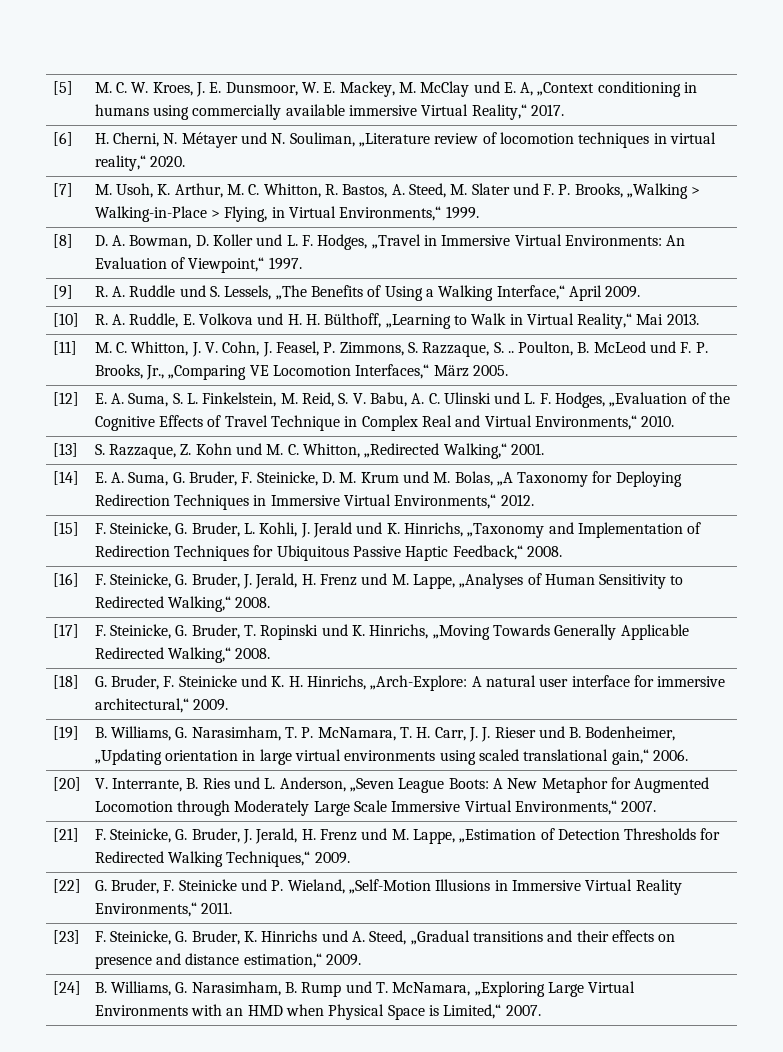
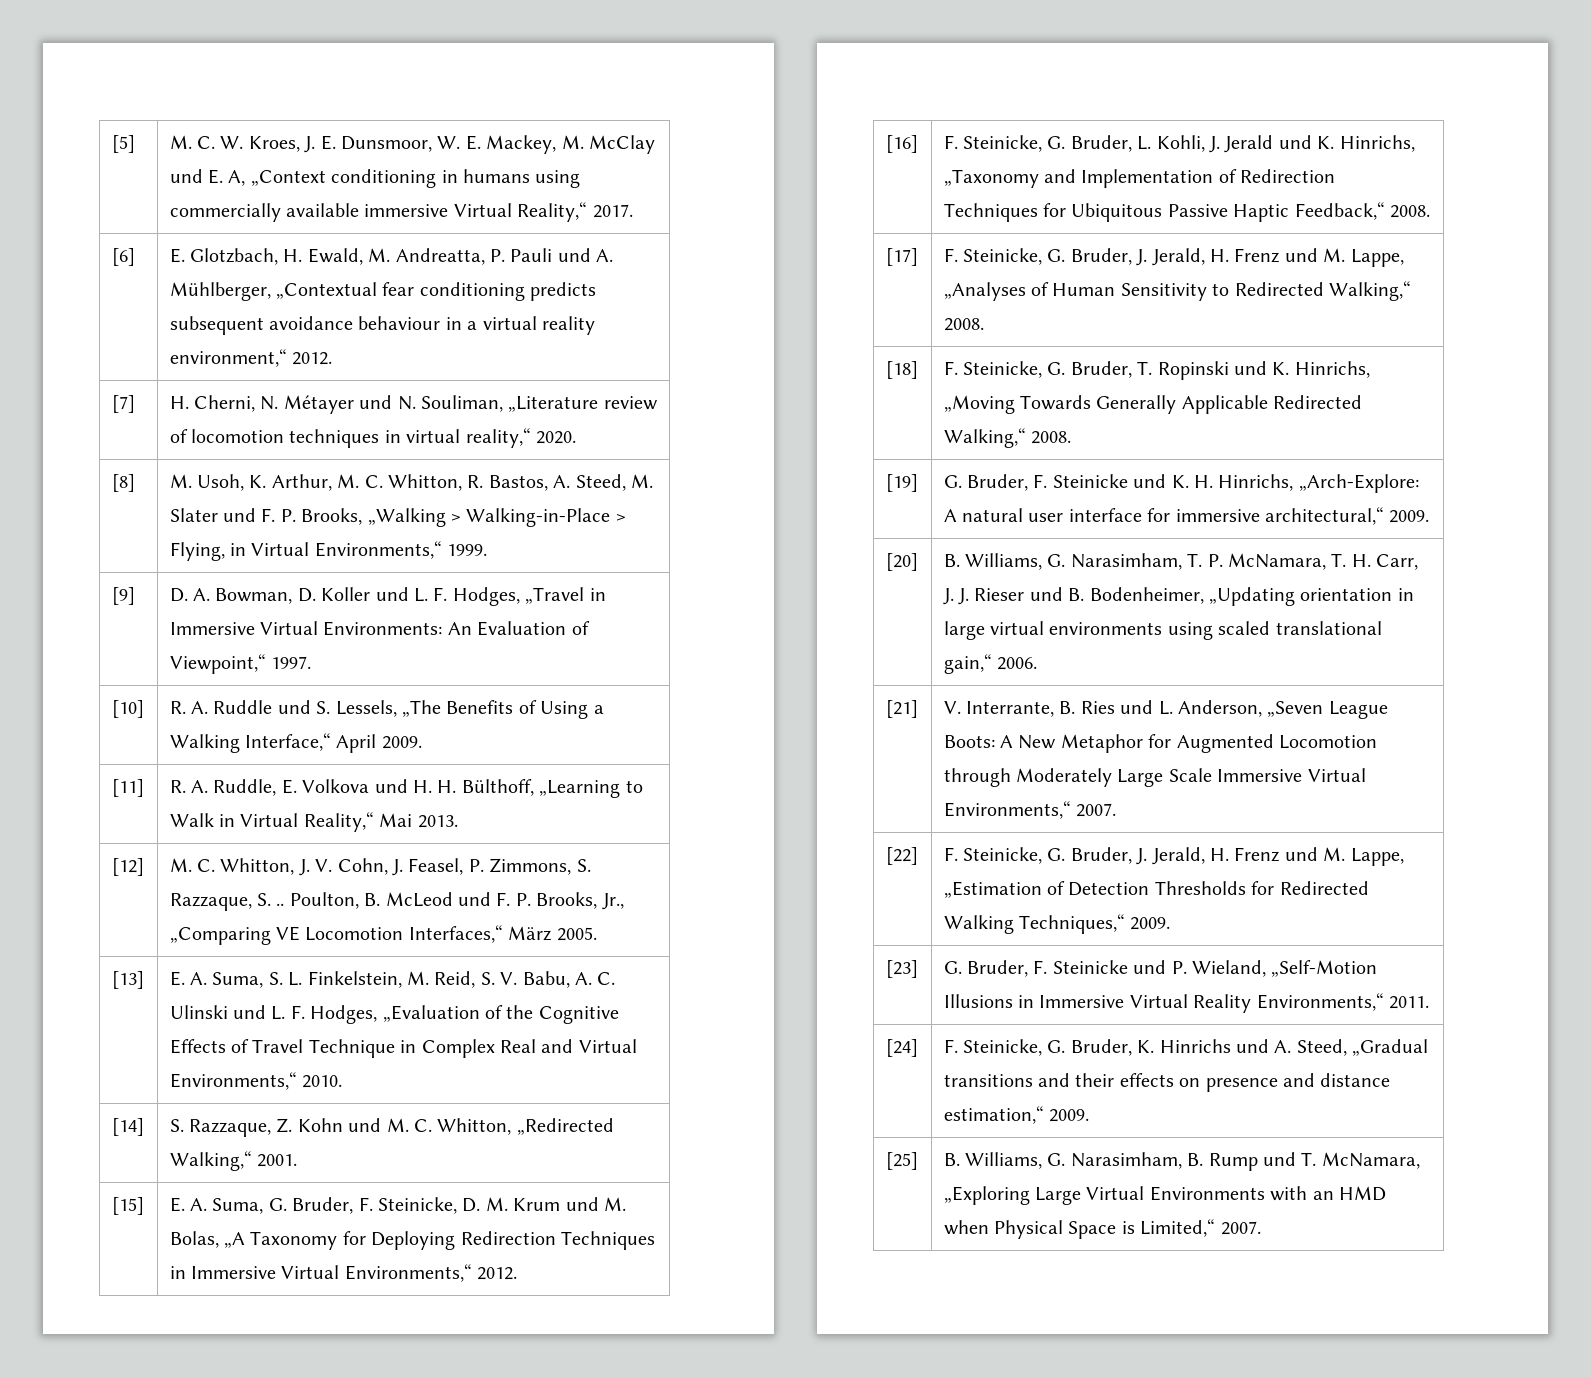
(73, 139) none -> [169,248,614,265] [169,282,597,301] [169,316,595,335] [169,349,332,367] [111,395,135,413] | E. Glotzbach, H. Ewald, M. Andreatta, P. Pauli und A. Mühlberger, „Contextual fear conditioning predicts subsequent avoidance behaviour in a virtual reality environment,“ 2012. // [7]
[52,183,73,197] [7] -> [111,474,135,492] [8]
[52,234,73,248] [8] -> [111,587,135,605] [9]
[52,285,73,299] [9] -> [111,700,144,718] [10]
[52,313,79,327] [10] -> [111,779,144,797] [11]
[52,341,77,355] [11] -> [111,858,144,876] [12]
[52,392,79,406] [12] -> [111,971,144,989] [13]
[52,443,78,457] [13] -> [111,1118,144,1136] [14]
[52,471,79,485] [14] -> [111,1197,144,1215] [15]
[52,522,79,536] [15] -> [885,135,918,153] [16]
[52,573,79,587] [16] -> [885,248,918,266] [17]
[52,624,79,638] [17] -> [885,361,918,379] [18]
[52,675,79,689] [18] -> [885,474,918,492] [19]
[52,726,79,740] [19] -> [885,553,918,571] [20]
[52,777,81,791] [20] -> [885,700,918,718] [21]
[52,828,79,842] [21] -> [885,847,918,865] [22]
[52,879,81,893] [22] -> [885,960,918,978] [23]
[52,930,80,944] [23] -> [885,1039,918,1057] [24]
[52,981,81,995] [24] -> [885,1152,918,1170] [25]

